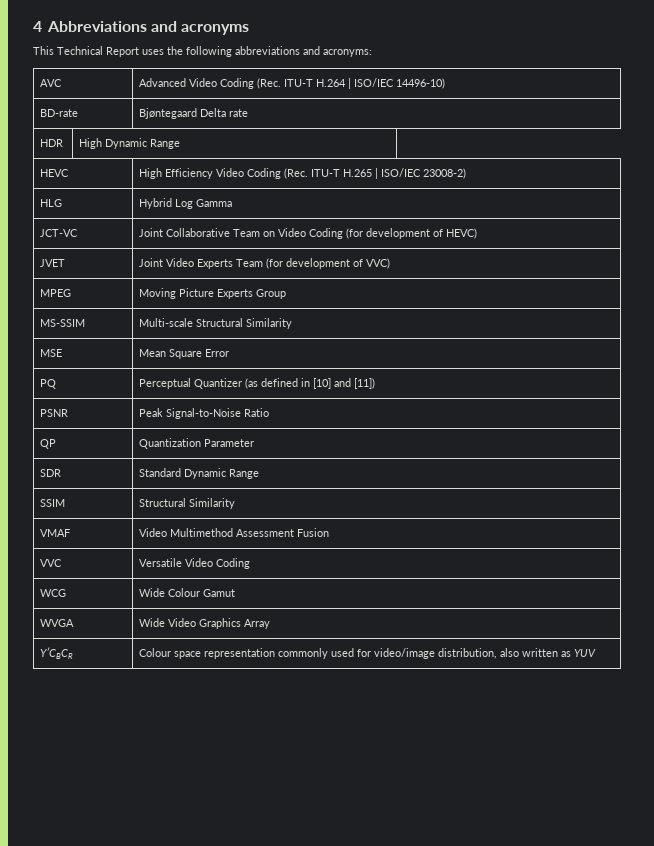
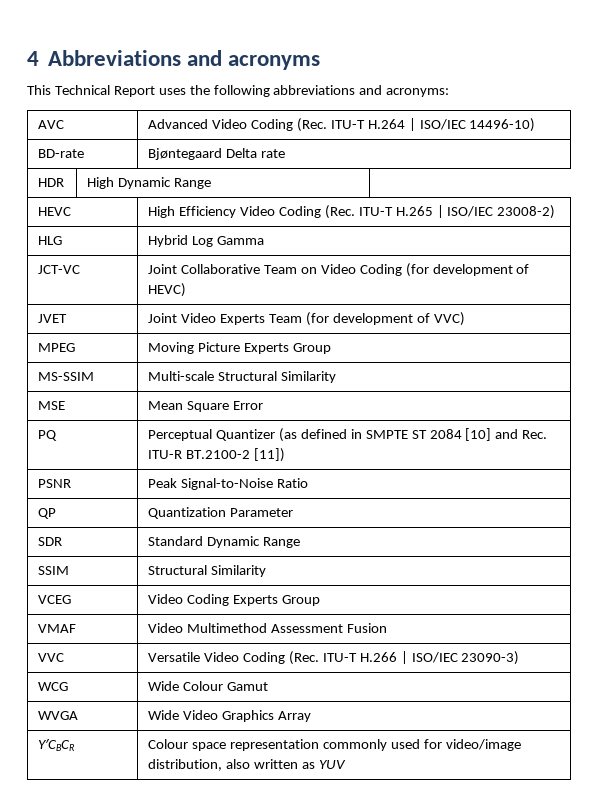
[312,378,351,389] [10] and -> [365,428,548,441] [148,450,251,459] SMPTE ST 2084 [10] and Rec. ITU-R BT.2100-2
(235, 503) none -> [38,595,72,604] [148,594,320,606] // VCEG | Video Coding Experts Group
(250, 563) none -> [288,651,520,665] (Rec. ITU-T H.266 | ISO/IEC 23090-3)

